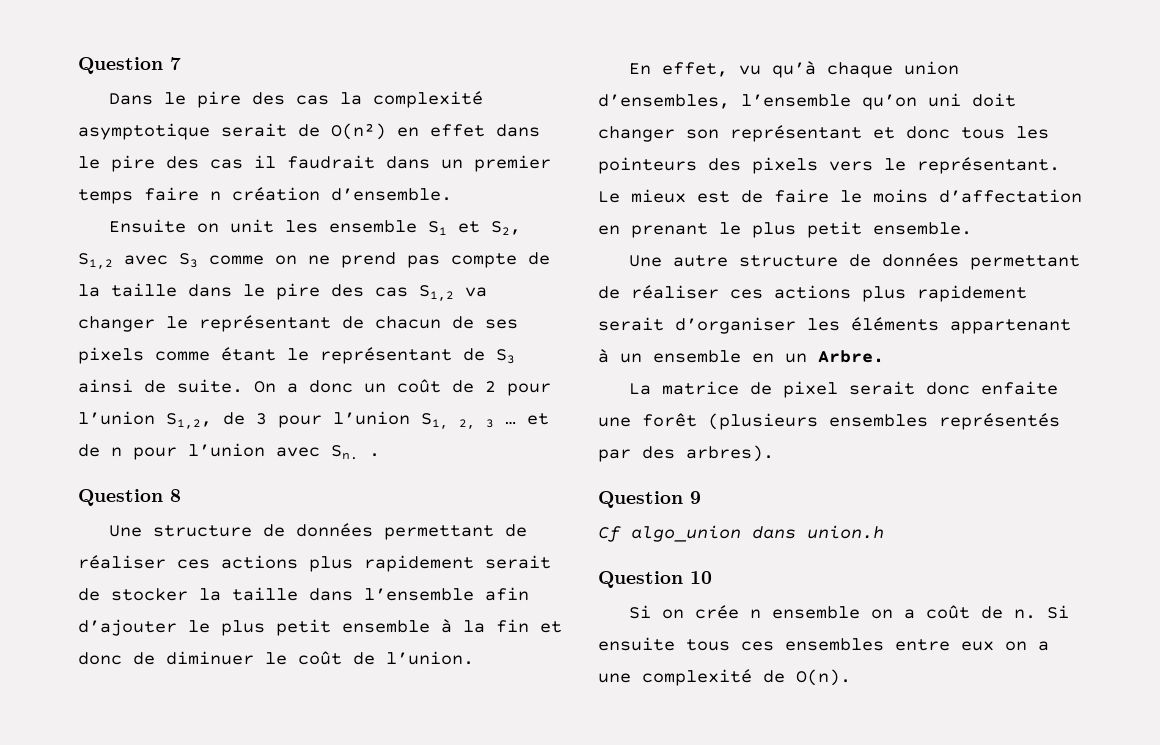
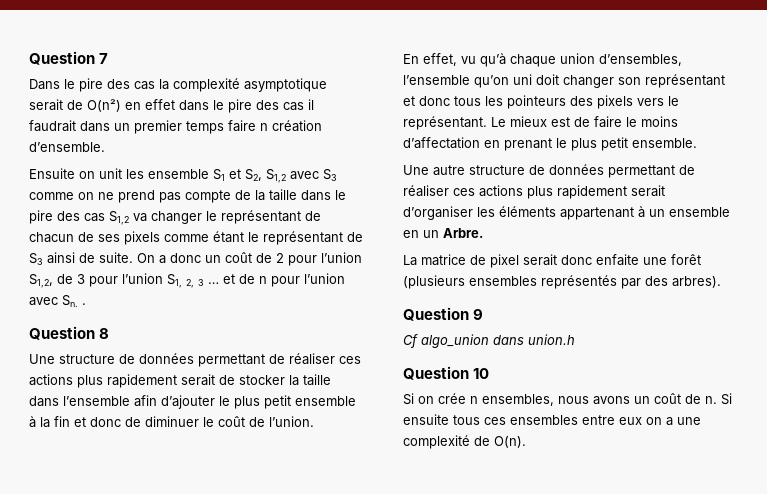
[771,606,915,619] ensemble on a -> [482,394,650,406] ensembles, nous avons un

